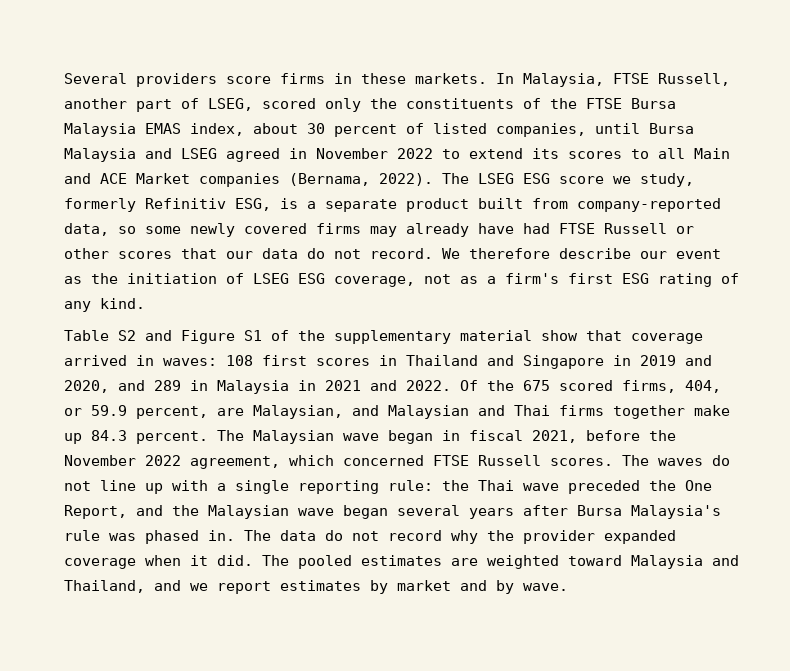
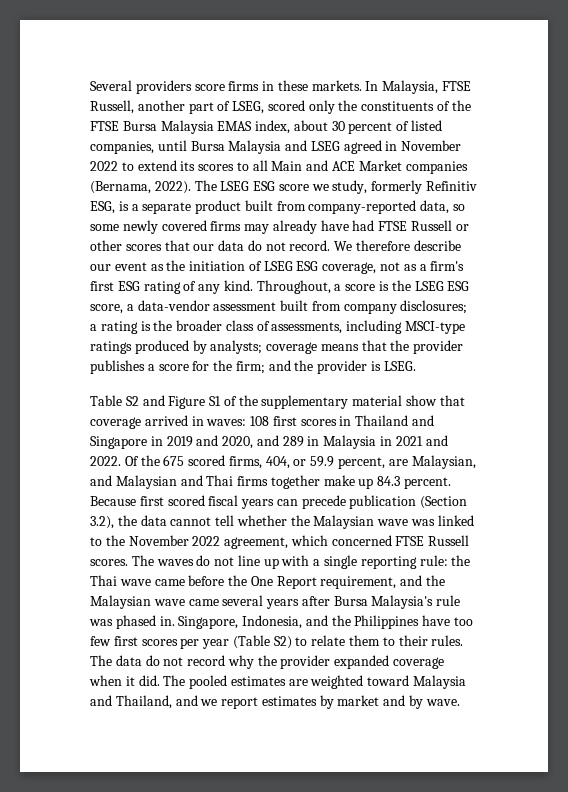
(145, 303) none -> [256,280,470,294] [90,300,468,314] [90,320,466,334] [90,340,464,354] [90,360,416,374] Throughout, a score is the LSEG ESG score, a data-vendor assessment built from company disclosures; a rating is the broader class of assessments, including MSCI-type ratings produced by analysts; coverage means that the provider publishes a score for the firm; and the provider is LSEG.
[217,430,640,444] The Malaysian wave began in fiscal 2021, before -> [90,495,468,509] [90,515,474,529] [90,537,102,546] Because first scored fiscal years can precede publication (Section 3.2), the data cannot tell whether the Malaysian wave was linked to
[568,480,712,494] [64,505,127,519] preceded the One Report, -> [154,575,397,589] came before the One Report requirement,
[343,505,388,519] began -> [188,599,219,606] came
(235, 535) none -> [178,615,474,629] [90,635,464,649] Singapore, Indonesia, and the Philippines have too few first scores per year (Table S2) to relate them to their rules.

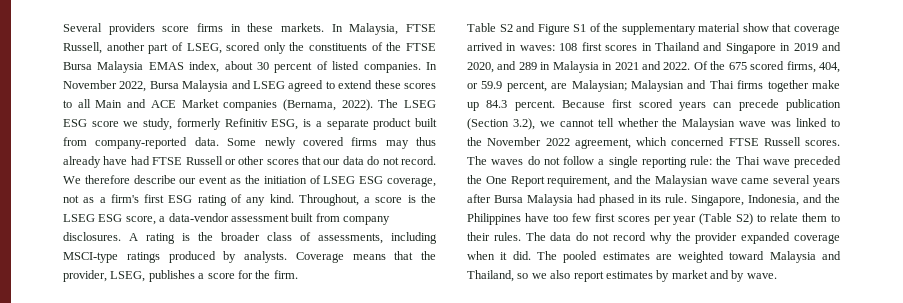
[90,140,187,154] companies, until -> [363,62,437,73] [63,80,147,92] companies. In November 2022,
[385,140,462,151] [90,161,118,171] in November 2022 -> (324, 86) none
[180,161,196,171] its -> [374,80,401,89] these
[420,200,466,214] [90,224,119,231] data, so some -> [194,137,257,146] data. Some
(270, 229) none -> [416,137,436,146] thus
[400,300,468,314] [90,324,97,331] disclosures; a -> [63,232,138,241] disclosures. A
[210,340,318,354] analysts; coverage -> [244,251,344,263] analysts. Coverage
[413,340,464,354] provider -> [63,270,146,282] provider, LSEG,
[235,360,416,374] firm; and the provider is LSEG. -> [273,270,298,279] firm.
[411,455,476,469] [90,475,112,486] Malaysian, and -> [571,80,627,92] Malaysian;
[208,495,239,506] fiscal -> (673, 103) none
[117,515,167,526] the data -> [539,121,555,127] we
[237,555,310,569] line up with -> [563,156,594,165] follow
[154,575,225,586] came before -> [794,156,841,168] preceded
[371,595,461,609] [89,615,175,629] Malaysia's rule was phased in. -> [526,194,688,206] Malaysia had phased in its rule.
[175,695,218,706] and we -> [517,270,571,279] so we also

